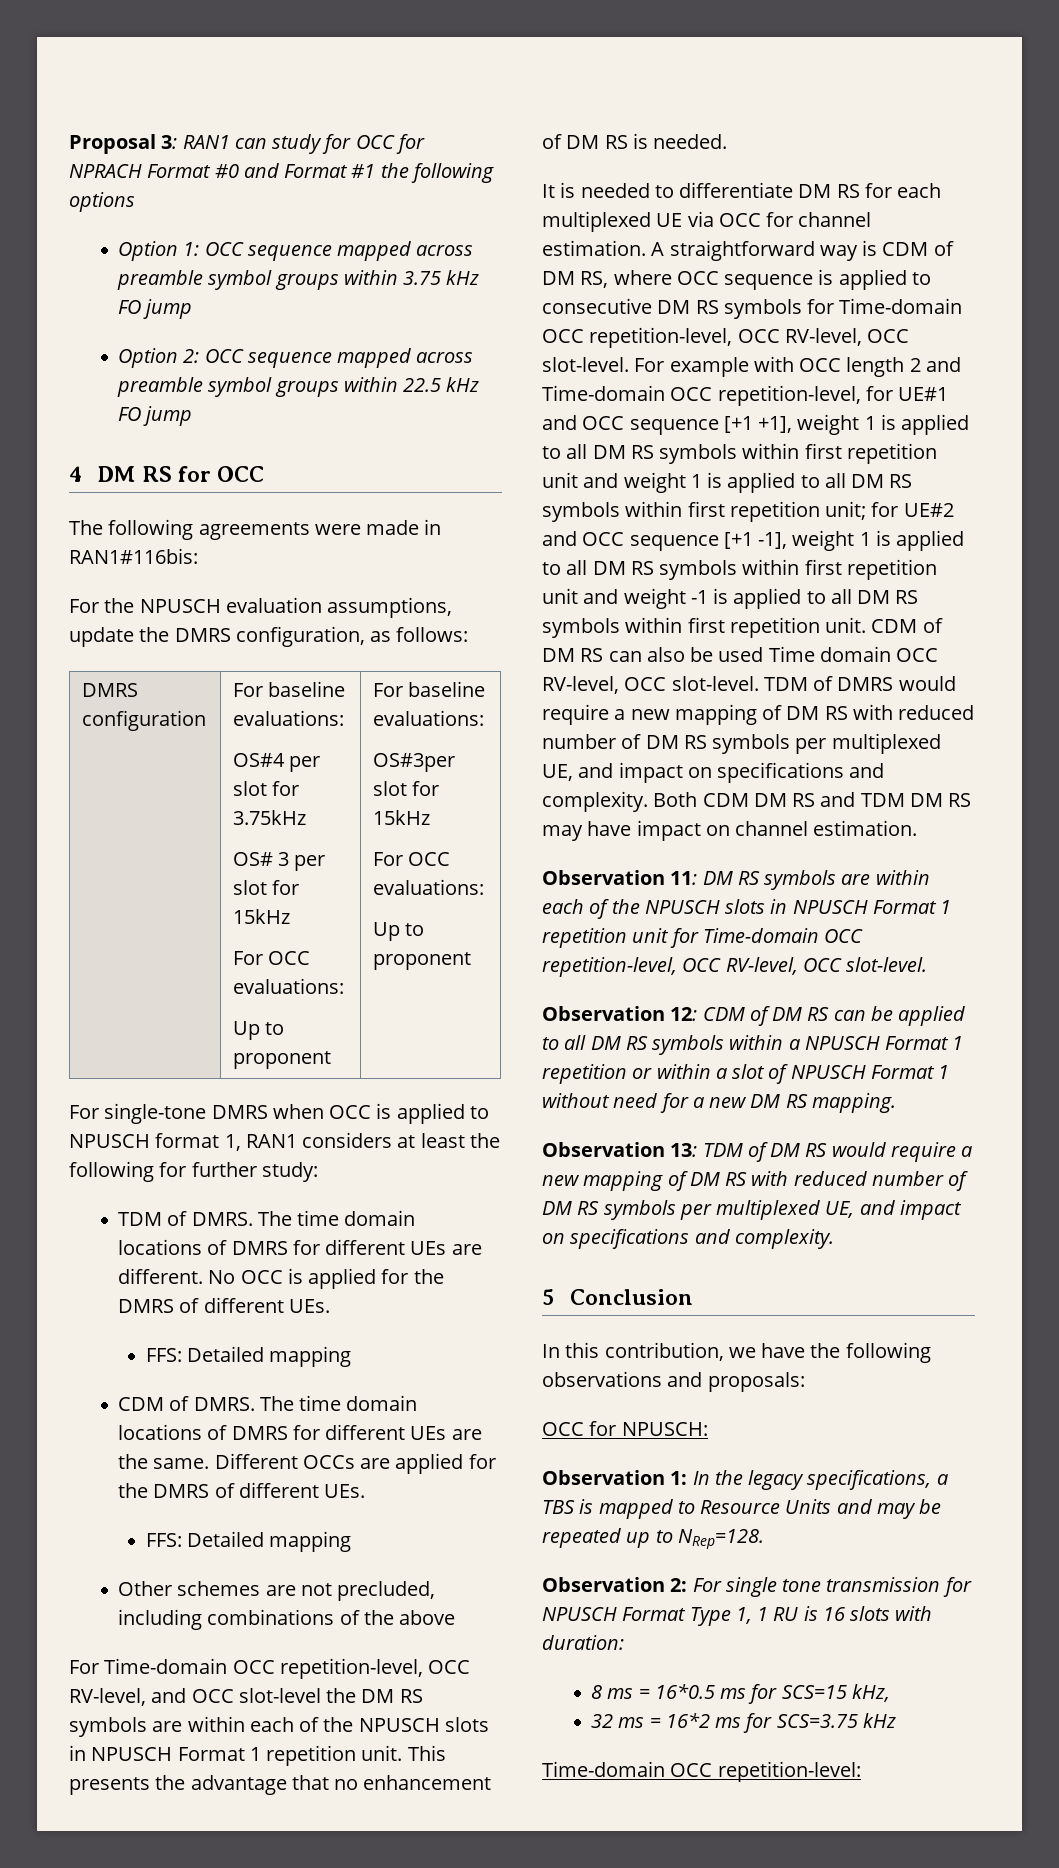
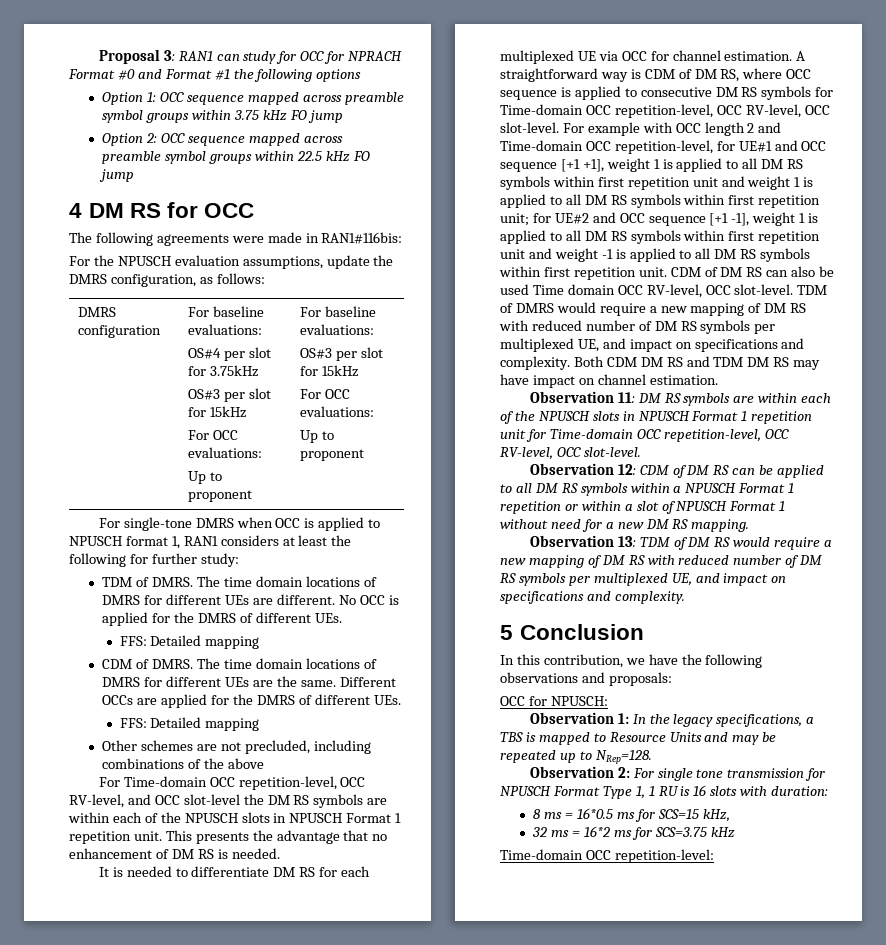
[232,852,289,866] OS# 3 -> [188,389,221,400] OS#3
[372,753,455,772] OS#3per -> [300,348,358,361] OS#3 per

